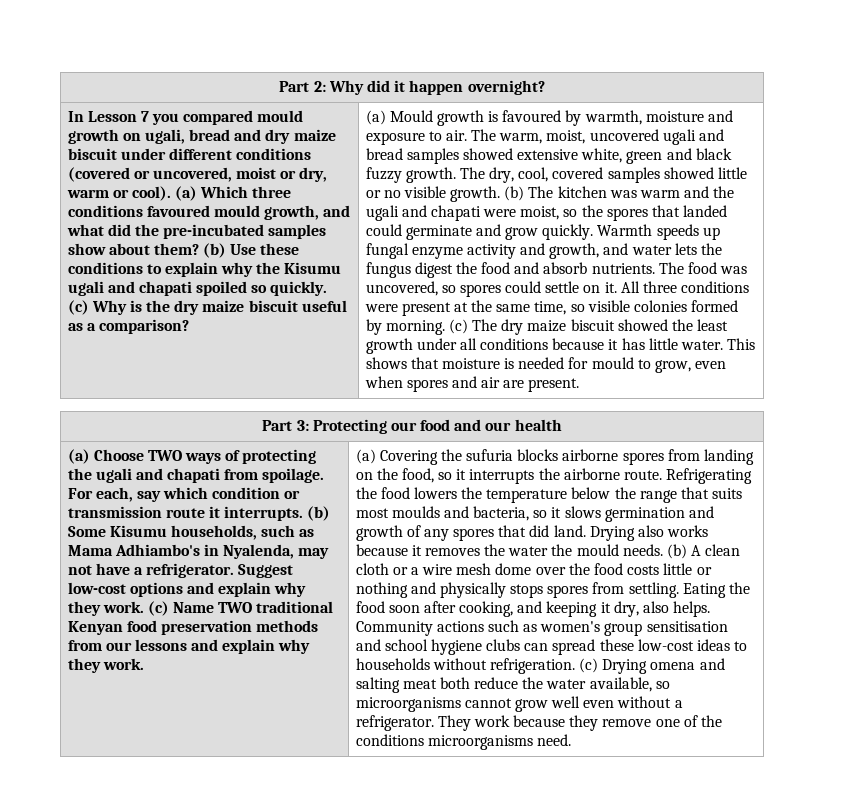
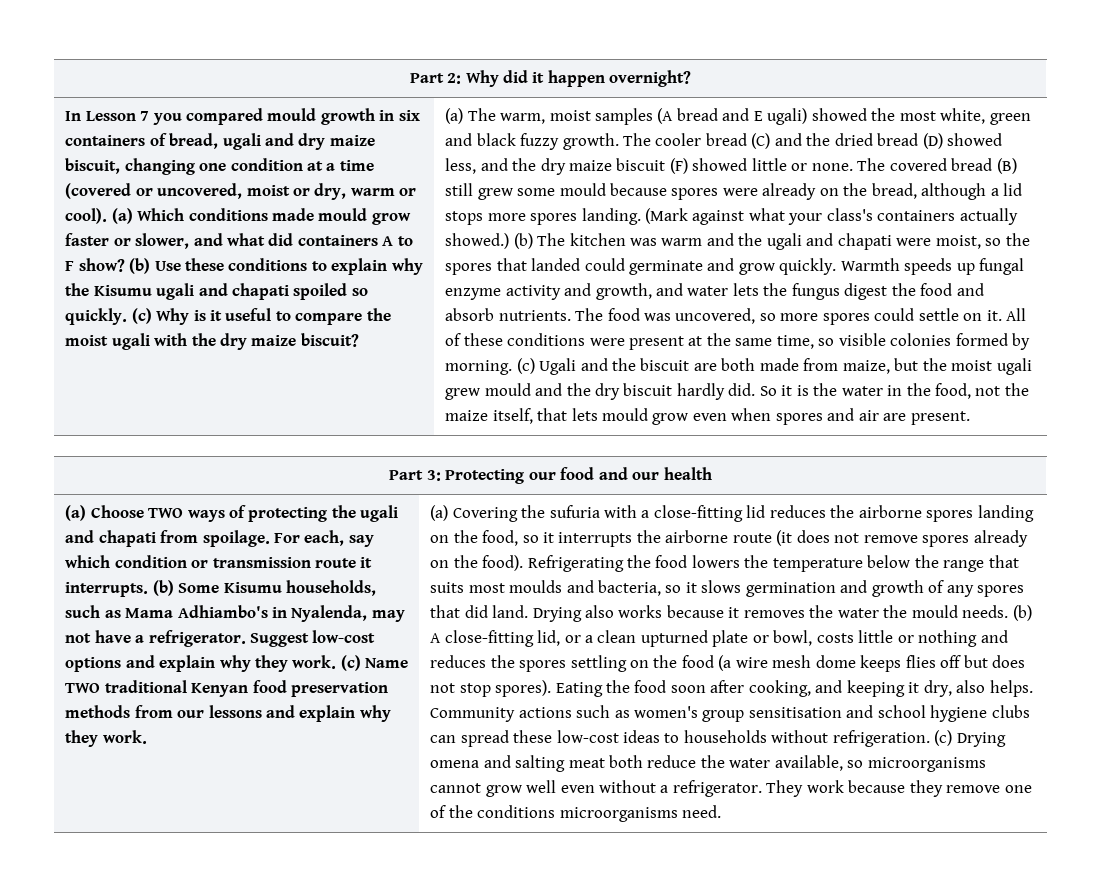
[122,129,336,144] [67,148,312,160] on ugali, bread and dry maize biscuit under different conditions -> [379,110,420,121] [65,133,375,150] [65,158,374,175] in six containers of bread, ugali and dry maize biscuit, changing one condition at a time
[252,186,292,198] [67,205,351,220] [66,224,327,239] [67,243,199,255] three conditions favoured mould growth, and what did the pre-incubated samples show about them? -> [188,208,411,225] [65,233,413,249] [65,258,125,272] conditions made mould grow faster or slower, and what did containers A to F show?
[146,300,347,315] [67,319,189,334] [365,110,734,126] [365,129,725,145] [365,148,579,164] the dry maize biscuit useful as a comparison? | (a) Mould growth is favoured by warmth, moisture and exposure to air. The warm, moist, uncovered ugali and bread samples showed extensive -> [209,308,391,325] [65,333,359,350] [445,108,936,125] it useful to compare the moist ugali with the dry maize biscuit? | (a) The warm, moist samples (A bread and E ugali) showed the most
[489,167,748,183] [365,186,501,202] dry, cool, covered samples showed little or no visible growth. -> [655,133,1003,149] [445,158,1017,175] [445,183,1023,200] [445,208,1018,225] [445,233,510,249] cooler bread (C) and the dried bread (D) showed less, and the dry maize biscuit (F) showed little or none. The covered bread (B) still grew some mould because spores were already on the bread, although a lid stops more spores landing. (Mark against what your class's containers actually showed.)
(456, 289) none -> [780,313,819,321] more
[643,281,678,293] three -> [445,333,503,346] of these
[472,319,729,335] [365,338,756,354] [365,357,692,373] The dry maize biscuit showed the least growth under all conditions because it has little water. This shows that moisture is needed for mould to grow, -> [539,358,1032,375] [445,383,1029,400] [445,408,689,425] Ugali and the biscuit are both made from maize, but the moist ugali grew mould and the dry biscuit hardly did. So it is the water in the food, not the maize itself, that lets mould grow
[517,449,559,461] blocks -> [603,505,855,522] with a close-fitting lid reduces the
[667,449,700,461] from -> (974, 516) none
[624,470,663,480] route. -> [732,530,1028,547] [430,555,524,571] route (it does not remove spores already on the food).
[705,544,741,556] [355,563,624,575] clean cloth or a wire mesh dome over the food -> [444,630,813,647] close-fitting lid, or a clean upturned plate or bowl,
[439,582,679,598] physically stops spores from settling. -> [430,655,1025,672] [430,680,552,697] reduces the spores settling on the food (a wire mesh dome keeps flies off but does not stop spores).

